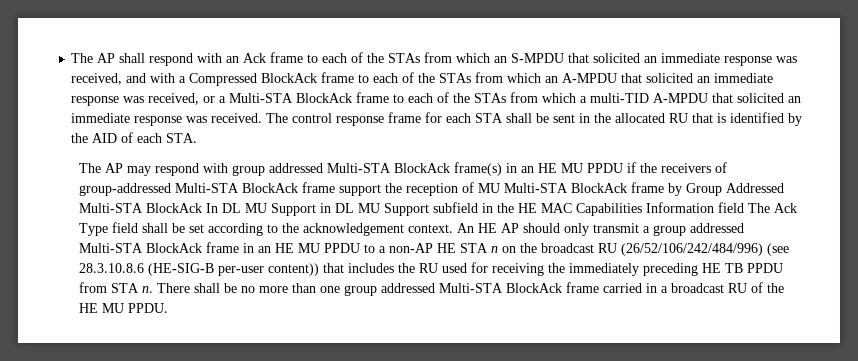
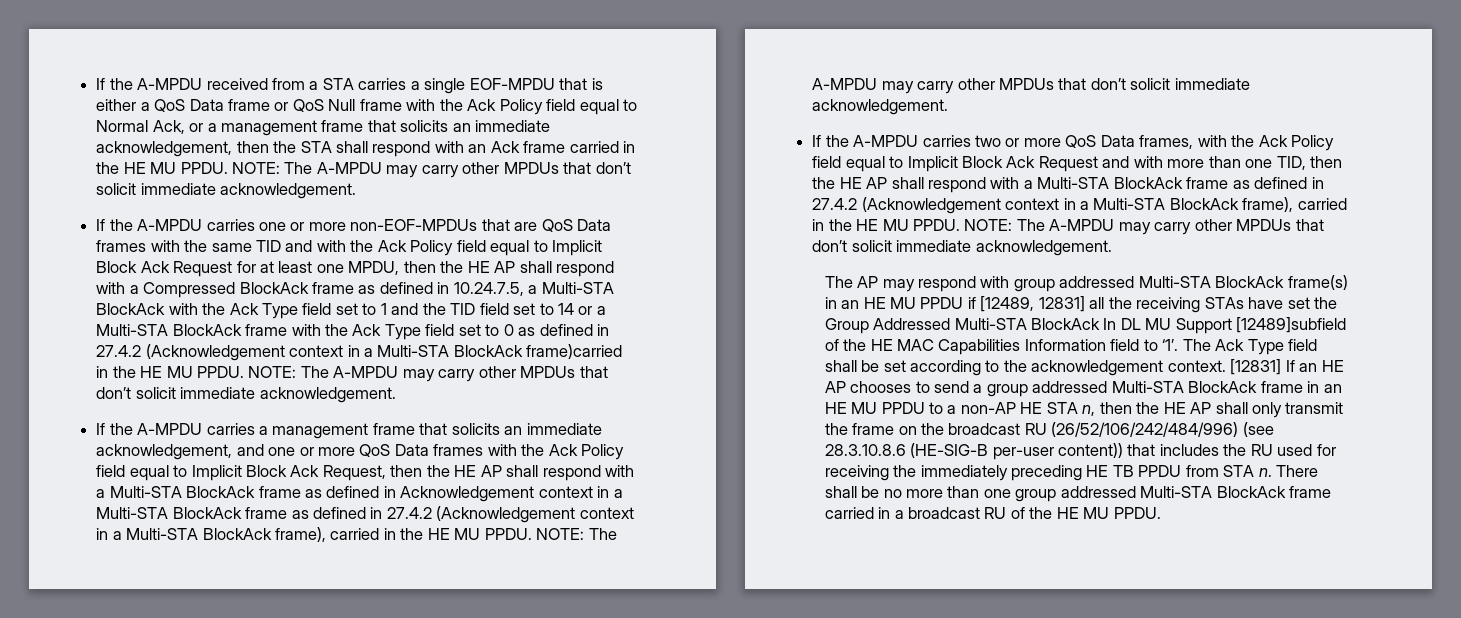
[71,53,116,63] The AP -> [96,78,603,94] [96,99,637,115] [96,120,551,136] [96,141,332,157] If the A-MPDU received from a STA carries a single EOF-MPDU that is either a QoS Data frame or QoS Null frame with the Ack Policy field equal to Normal Ack, or a management frame that solicits an immediate acknowledgement, then the STA
[307,52,798,66] [71,73,147,85] to each of the STAs from which an S-MPDU that solicited an immediate response was received, and -> [569,141,636,153] [96,162,631,178] [96,183,357,199] [96,219,612,232] [96,240,603,256] [96,261,615,277] carried in the HE MU PPDU. NOTE: The A-MPDU may carry other MPDUs that don’t solicit immediate acknowledgement. // If the A-MPDU carries one or more non-EOF-MPDUs that are QoS Data frames with the same TID and with the Ack Policy field equal to Implicit Block Ack Request for at least one MPDU, then the HE AP shall respond
[358,72,774,83] [71,93,200,106] to each of the STAs from which an A-MPDU that solicited an immediate response was received, -> [358,282,614,296] [96,303,574,319] as defined in 10.24.7.5, a Multi-STA BlockAck with the Ack Type field set to 1 and the TID field set to 14
[393,92,802,103] [71,112,803,126] [71,132,198,143] to each of the STAs from which a multi-TID A-MPDU that solicited an immediate response was received. The control response frame for each STA shall be sent in the allocated RU that is identified by the AID of each STA. -> [291,324,610,340] [96,344,623,361] [96,366,608,382] [96,387,396,403] [96,423,602,439] [96,444,625,460] [96,465,635,481] [96,486,623,502] [96,506,634,523] [96,527,617,542] [812,78,1250,94] [812,99,949,115] [812,135,1335,151] [812,156,1343,172] [812,177,1324,193] [812,197,1347,214] [812,219,1324,235] [812,240,1112,256] with the Ack Type field set to 0 as defined in 27.4.2 (Acknowledgement context in a Multi-STA BlockAck frame)carried in the HE MU PPDU. NOTE: The A-MPDU may carry other MPDUs that don’t solicit immediate acknowledgement. // If the A-MPDU carries a management frame that solicits an immediate acknowledgement, and one or more QoS Data frames with the Ack Policy field equal to Implicit Block Ack Request, then the HE AP shall respond with a Multi-STA BlockAck frame as defined in Acknowledgement context in a Multi-STA BlockAck frame as defined in 27.4.2 (Acknowledgement context in a Multi-STA BlockAck frame), carried in the HE MU PPDU. NOTE: The A-MPDU may carry other MPDUs that don’t solicit immediate acknowledgement. // If the A-MPDU carries two or more QoS Data frames, with the Ack Policy field equal to Implicit Block Ack Request and with more than one TID, then the HE AP shall respond with a Multi-STA BlockAck frame as defined in 27.4.2 (Acknowledgement context in a Multi-STA BlockAck frame), carried in the HE MU PPDU. NOTE: The A-MPDU may carry other MPDUs that don’t solicit immediate acknowledgement.
[639,162,727,173] [78,182,682,196] the receivers of group-addressed Multi-STA BlockAck frame support the reception of MU Multi-STA BlockAck frame by -> [980,296,1337,313] [12489, 12831] all the receiving STAs have set the
[319,202,493,216] in DL MU Support subfield in -> [1236,317,1347,333] [824,339,839,351] [12489]subfield of
(744, 207) none -> [1143,339,1179,351] to ‘1’.
[456,223,639,236] An HE AP should only transmit -> [1230,359,1344,375] [824,381,969,393] [12831] If an HE AP chooses to send
[490,246,498,253] n -> [1082,402,1344,418] [824,423,895,435] n, then the HE AP shall only transmit the frame

